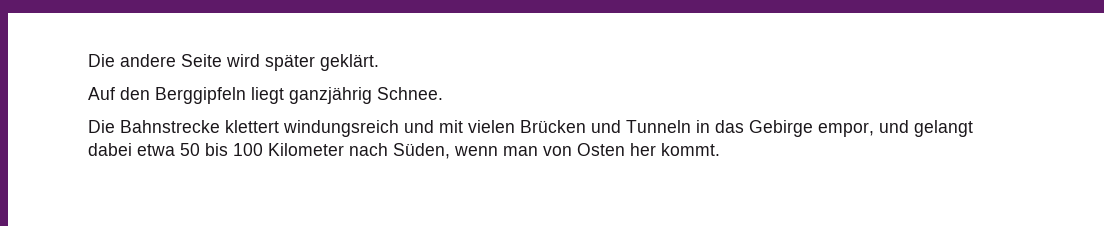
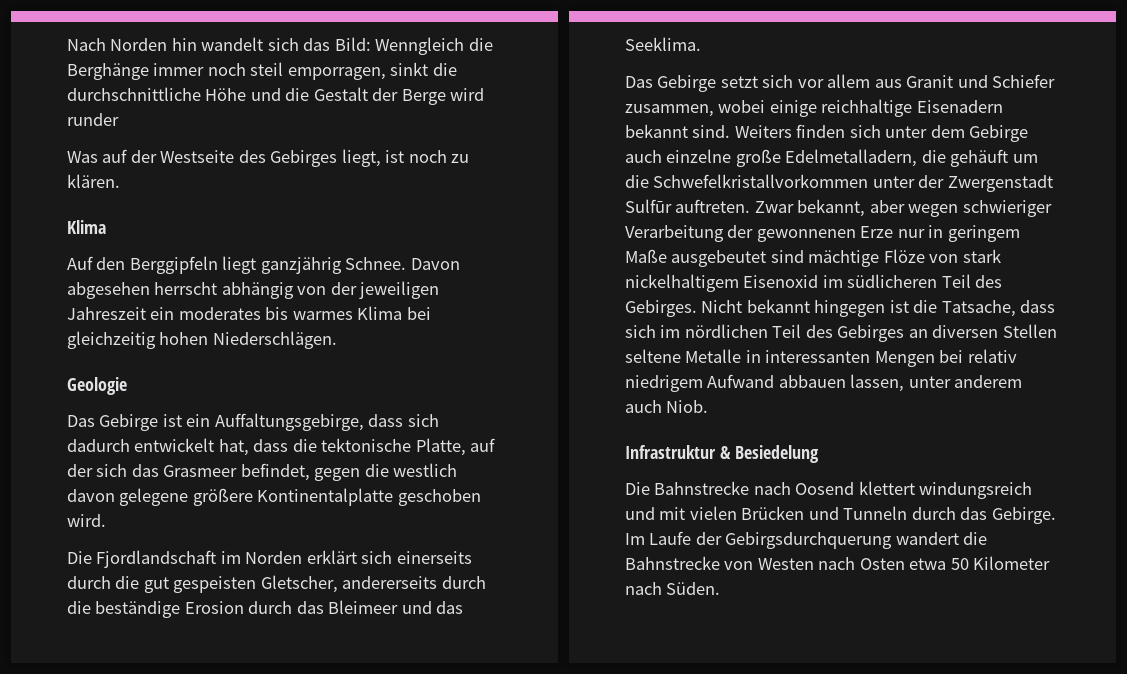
[88,54,379,71] Die andere Seite wird später geklärt. -> [67,37,493,55] [67,62,457,80] [67,87,485,105] [67,113,119,126] [67,149,470,167] [67,174,120,188] [67,220,106,234] Nach Norden hin wandelt sich das Bild: Wenngleich die Berghänge immer noch steil emporragen, sinkt die durchschnittliche Höhe und die Gestalt der Berge wird runder // Was auf der Westseite des Gebirges liegt, ist noch zu klären. // Klima
(443, 93) none -> [410,258,460,270] [67,281,440,299] [67,306,431,320] [67,331,337,349] [67,377,127,395] [67,413,439,431] [67,438,496,456] [67,463,458,481] [67,488,481,506] [67,514,106,527] [67,550,472,568] [67,575,486,593] [67,600,464,618] [625,37,701,51] [625,74,1056,92] [625,99,1003,117] [625,124,1029,142] [625,149,1038,167] [625,174,1053,192] [625,199,1052,217] [625,225,1020,242] [625,249,1001,267] [625,274,1003,292] [625,299,1056,317] [625,324,1057,342] [625,349,1017,367] [625,374,1023,392] [625,400,709,413] [625,445,819,463] Davon abgesehen herrscht abhängig von der jeweiligen Jahreszeit ein moderates bis warmes Klima bei gleichzeitig hohen Niederschlägen. // Geologie // Das Gebirge ist ein Auffaltungsgebirge, dass sich dadurch entwickelt hat, dass die tektonische Platte, auf der sich das Grasmeer befindet, gegen die westlich davon gelegene größere Kontinentalplatte geschoben wird. // Die Fjordlandschaft im Norden erklärt sich einerseits durch die gut gespeisten Gletscher, andererseits durch die beständige Erosion durch das Bleimeer und das Seeklima. // Das Gebirge setzt sich vor allem aus Granit und Schiefer zusammen, wobei einige reichhaltige Eisenadern bekannt sind. Weiters finden sich unter dem Gebirge auch einzelne große Edelmetalladern, die gehäuft um die Schwefelkristallvorkommen unter der Zwergenstadt Sulfūr auftreten. Zwar bekannt, aber wegen schwieriger Verarbeitung der gewonnenen Erze nur in geringem Maße ausgebeutet sind mächtige Flöze von stark nickelhaltigem Eisenoxid im südlicheren Teil des Gebirges. Nicht bekannt hingegen ist die Tatsache, dass sich im nördlichen Teil des Gebirges an diversen Stellen seltene Metalle in interessanten Mengen bei relativ niedrigem Aufwand abbauen lassen, unter anderem auch Niob. // Infrastruktur & Besiedelung
(220, 126) none -> [753,482,855,495] nach Oosend
[696,120,973,137] [88,143,720,159] in das Gebirge empor, und gelangt dabei etwa 50 bis 100 Kilometer nach Süden, wenn man von Osten her kommt. -> [911,507,1056,524] [625,531,988,549] [625,556,1051,570] [625,582,721,595] durch das Gebirge. Im Laufe der Gebirgsdurchquerung wandert die Bahnstrecke von Westen nach Osten etwa 50 Kilometer nach Süden.

